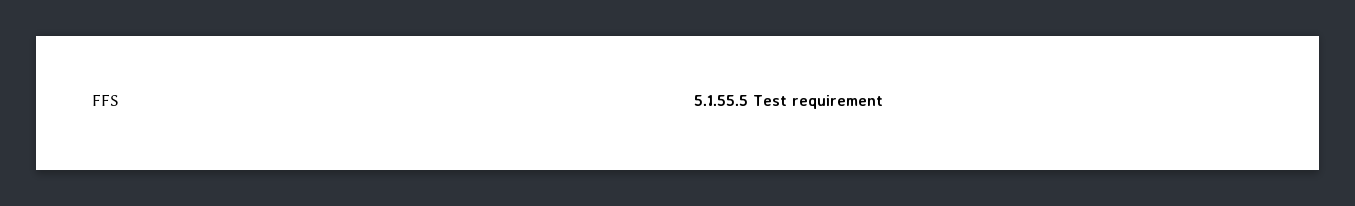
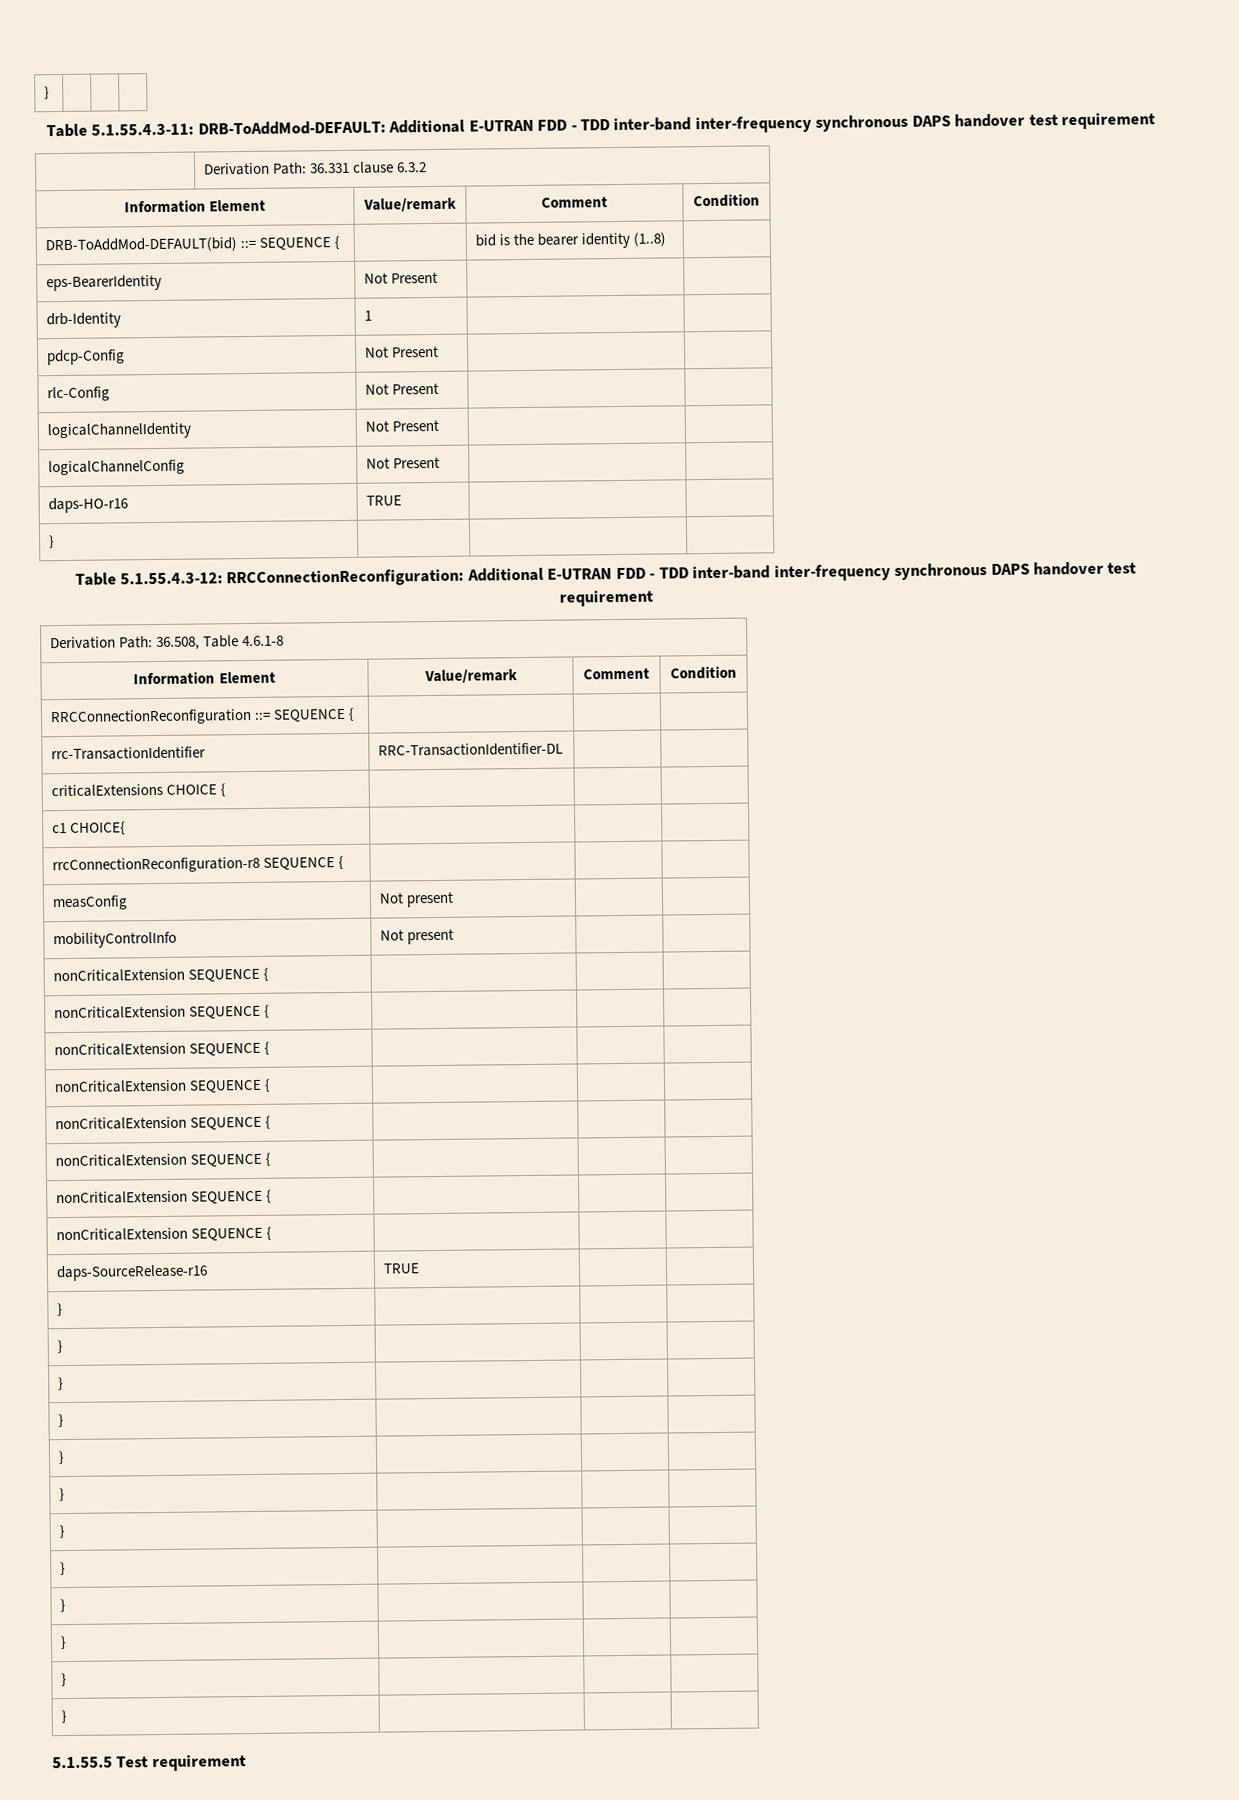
[92,94,119,106] FFS -> [43,86,50,100] [45,112,1157,138] [203,161,428,176] [123,199,267,214] [363,197,457,213] [541,196,608,208] [693,193,760,208] [44,235,341,254] [474,232,667,249] [45,274,162,292] [363,271,438,284] [45,312,121,329] [363,310,372,321] [46,349,125,366] [363,345,439,358] [46,386,110,402] [364,382,439,395] [46,422,191,440] [364,419,439,432] [47,459,185,476] [365,456,440,469] [47,497,128,514] [365,495,402,506] [48,535,55,549] [74,561,1138,588] [558,589,654,607] [49,635,285,650] [133,671,276,686] [423,669,518,685] [583,667,650,680] [670,665,737,680] [49,707,356,726] [50,746,206,761] [377,742,563,757] [50,783,227,798] [51,821,126,835] [51,855,345,874] [51,895,128,911] [378,891,454,908] [52,931,177,949] [379,928,454,945] [52,967,270,983] [53,1004,271,1020] [53,1041,271,1057] [53,1078,272,1094] [54,1115,272,1131] [54,1152,272,1168] [55,1189,273,1205] [55,1226,273,1242] [55,1264,208,1282] [382,1263,420,1274] [56,1303,63,1317] [56,1340,63,1354] [57,1377,64,1391] [57,1414,64,1428] [57,1451,65,1465] [58,1488,65,1502] [58,1525,65,1539] [59,1562,66,1576] [59,1599,66,1613] [59,1636,67,1650] [60,1673,67,1687] [60,1710,67,1724] } | | | // Table 5.1.55.4.3-11: DRB-ToAddMod-DEFAULT: Additional E-UTRAN FDD - TDD inter-band inter-frequency synchronous DAPS handover test requirement // | Derivation Path: 36.331 clause 6.3.2 // Information Element | Value/remark | Comment | Condition // DRB-ToAddMod-DEFAULT(bid) ::= SEQUENCE { | | bid is the bearer identity (1..8) | // eps-BearerIdentity | Not Present | | // drb-Identity | 1 | | // pdcp-Config | Not Present | | // rlc-Config | Not Present | | // logicalChannelIdentity | Not Present | | // logicalChannelConfig | Not Present | | // daps-HO-r16 | TRUE | | // } | | | // Table 5.1.55.4.3-12: RRCConnectionReconfiguration: Additional E-UTRAN FDD - TDD inter-band inter-frequency synchronous DAPS handover test requirement // Derivation Path: 36.508, Table 4.6.1-8 // Information Element | Value/remark | Comment | Condition // RRCConnectionReconfiguration ::= SEQUENCE { | | | // rrc-TransactionIdentifier | RRC-TransactionIdentifier-DL | | // criticalExtensions CHOICE { | | | // c1 CHOICE{ | | | // rrcConnectionReconfiguration-r8 SEQUENCE { | | | // measConfig | Not present | | // mobilityControlInfo | Not present | | // nonCriticalExtension SEQUENCE { | | | // nonCriticalExtension SEQUENCE { | | | // nonCriticalExtension SEQUENCE { | | | // nonCriticalExtension SEQUENCE { | | | // nonCriticalExtension SEQUENCE { | | | // nonCriticalExtension SEQUENCE { | | | // nonCriticalExtension SEQUENCE { | | | // nonCriticalExtension SEQUENCE { | | | // daps-SourceRelease-r16 | TRUE | | // } | | | // } | | | // } | | | // } | | | // } | | | // } | | | // } | | | // } | | | // } | | | // } | | | // } | | | // } | | |

